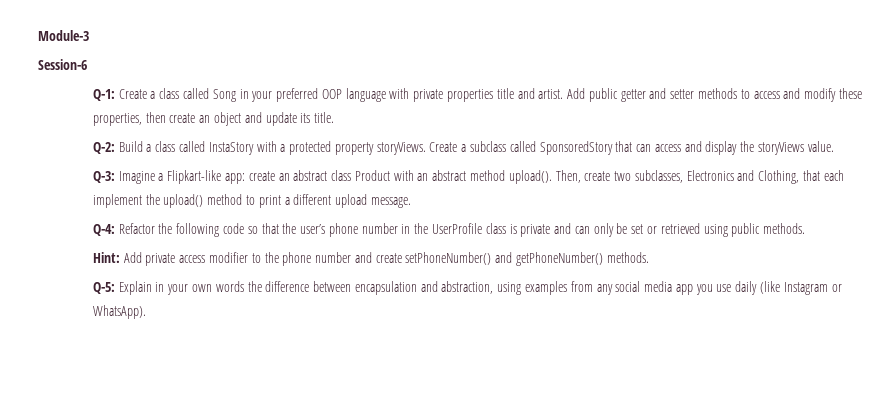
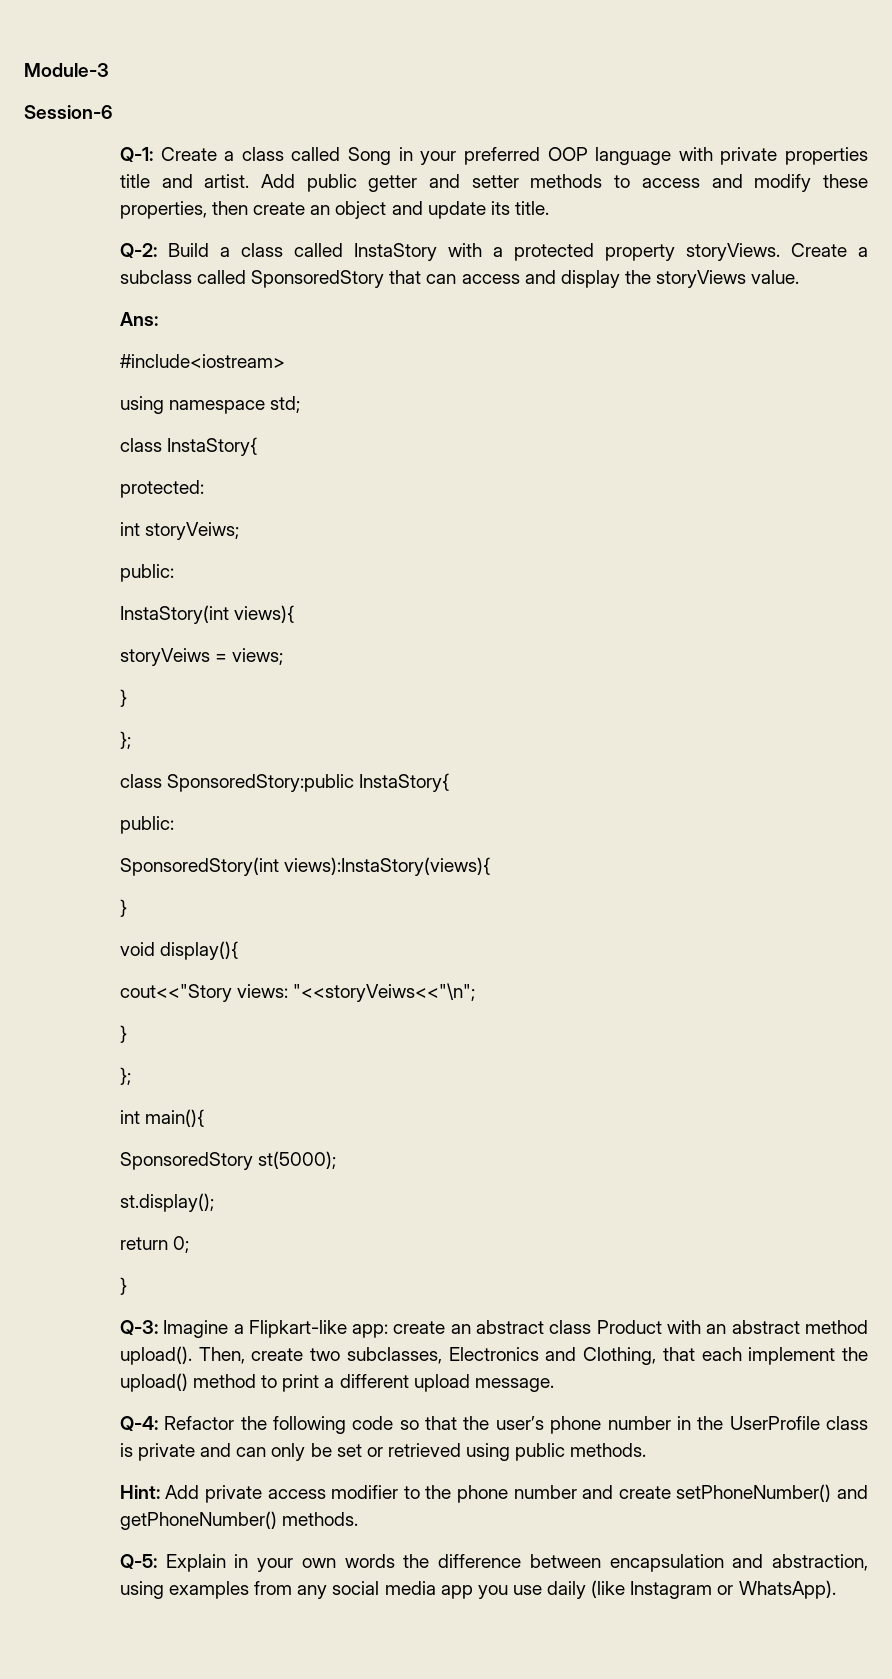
(834, 146) none -> [119,312,158,326] [119,354,285,368] [119,396,301,414] [119,437,257,456] [119,480,204,498] [119,522,239,540] [119,564,174,582] [119,605,294,624] [119,648,284,666] [119,689,127,707] [119,731,131,749] [119,773,450,792] [119,816,174,834] [119,857,490,876] [119,899,127,917] [119,941,238,960] [119,983,476,1002] [119,1025,127,1043] [119,1067,131,1085] [119,1109,204,1127] [119,1151,336,1170] [119,1193,214,1212] [119,1236,189,1253] [119,1277,127,1295] // Ans: // #include<iostream> // using namespace std; // class InstaStory{ // protected: // int storyVeiws; // public: // InstaStory(int views){ // storyVeiws = views; // } // }; // class SponsoredStory:public InstaStory{ // public: // SponsoredStory(int views):InstaStory(views){ // } // void display(){ // cout<<"Story views: "<<storyVeiws<<"\n"; // } // }; // int main(){ // SponsoredStory st(5000); // st.display(); // return 0; // }

